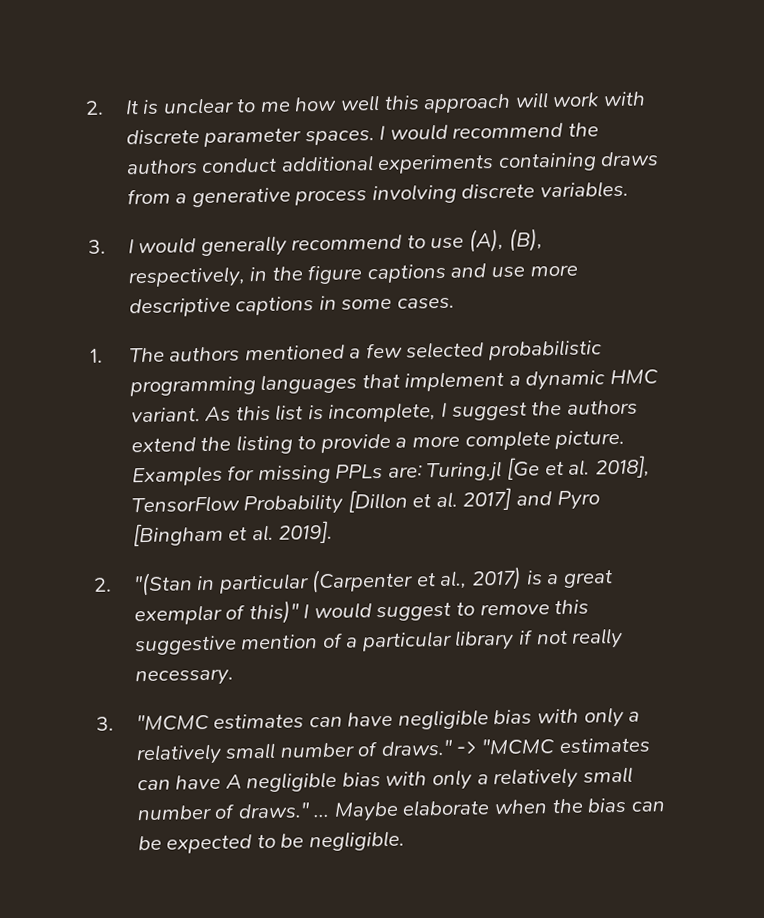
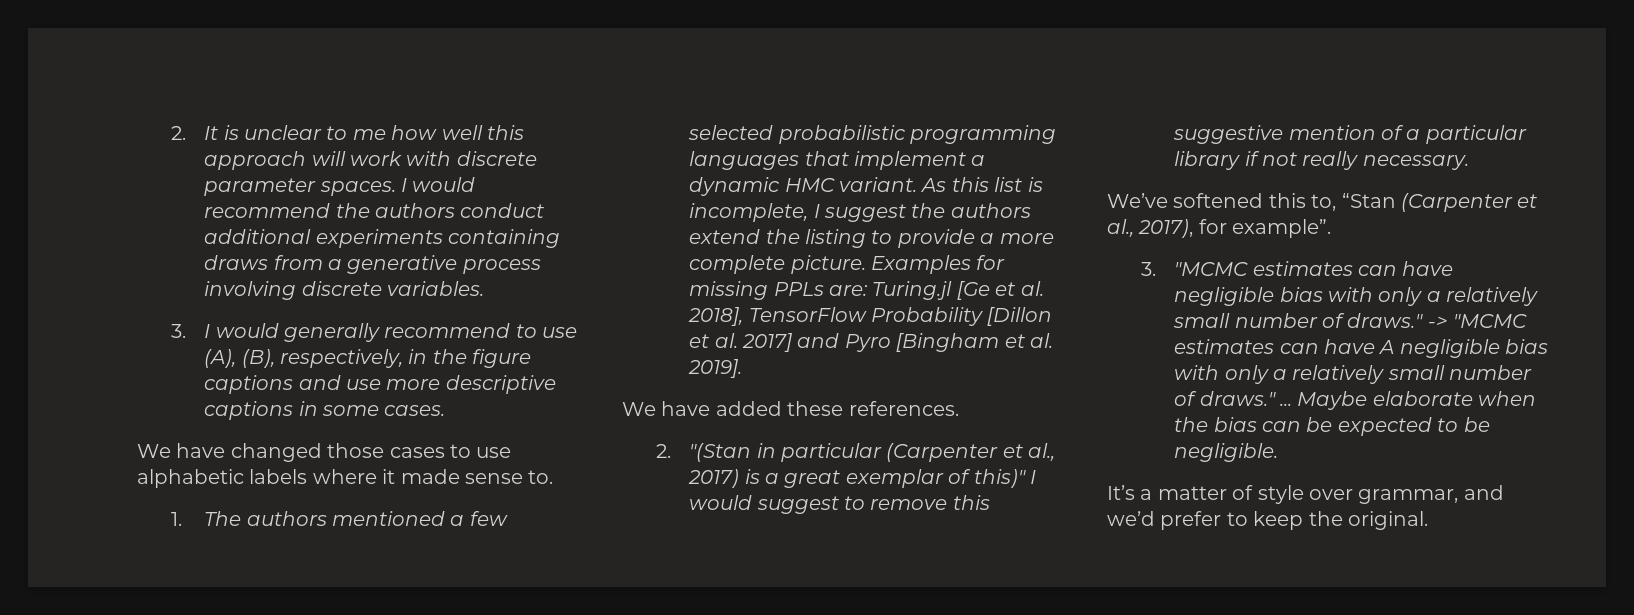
(455, 302) none -> [137,443,512,462] [137,469,554,488] // We have changed those cases to use alphabetic labels where it made sense to.
(334, 532) none -> [622,401,959,416] // We have added these references.
(234, 677) none -> [1107,193,1538,212] [1107,219,1332,238] // We’ve softened this to, “Stan (Carpenter et al., 2017), for example”.
(405, 841) none -> [1107,485,1504,504] [1107,511,1428,530] // It’s a matter of style over grammar, and we’d prefer to keep the original.

